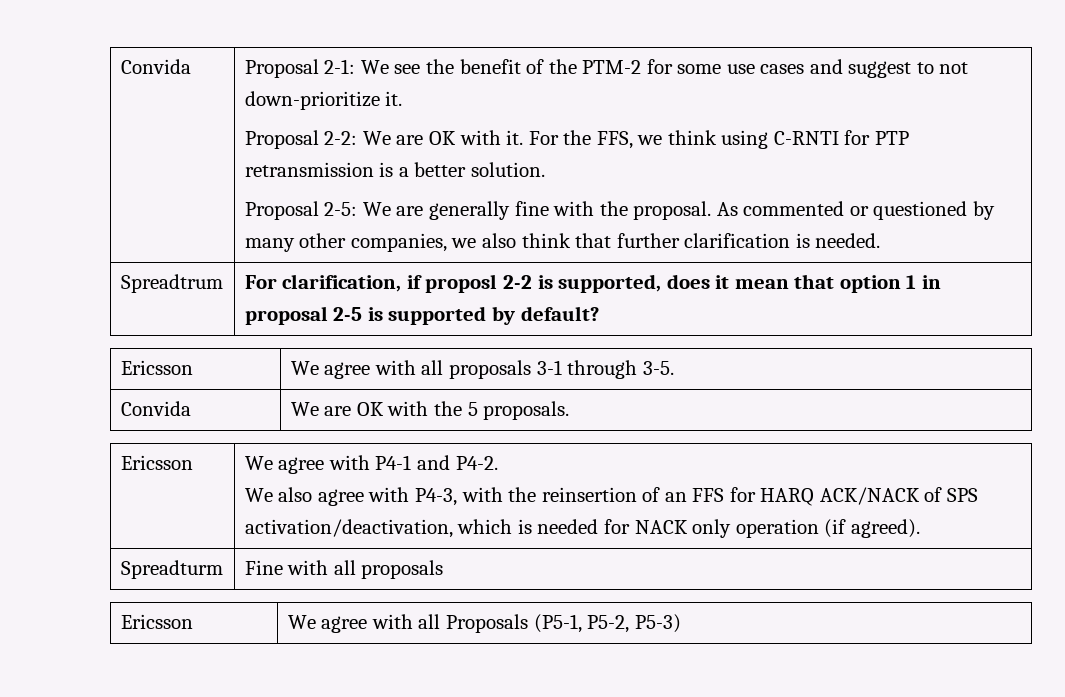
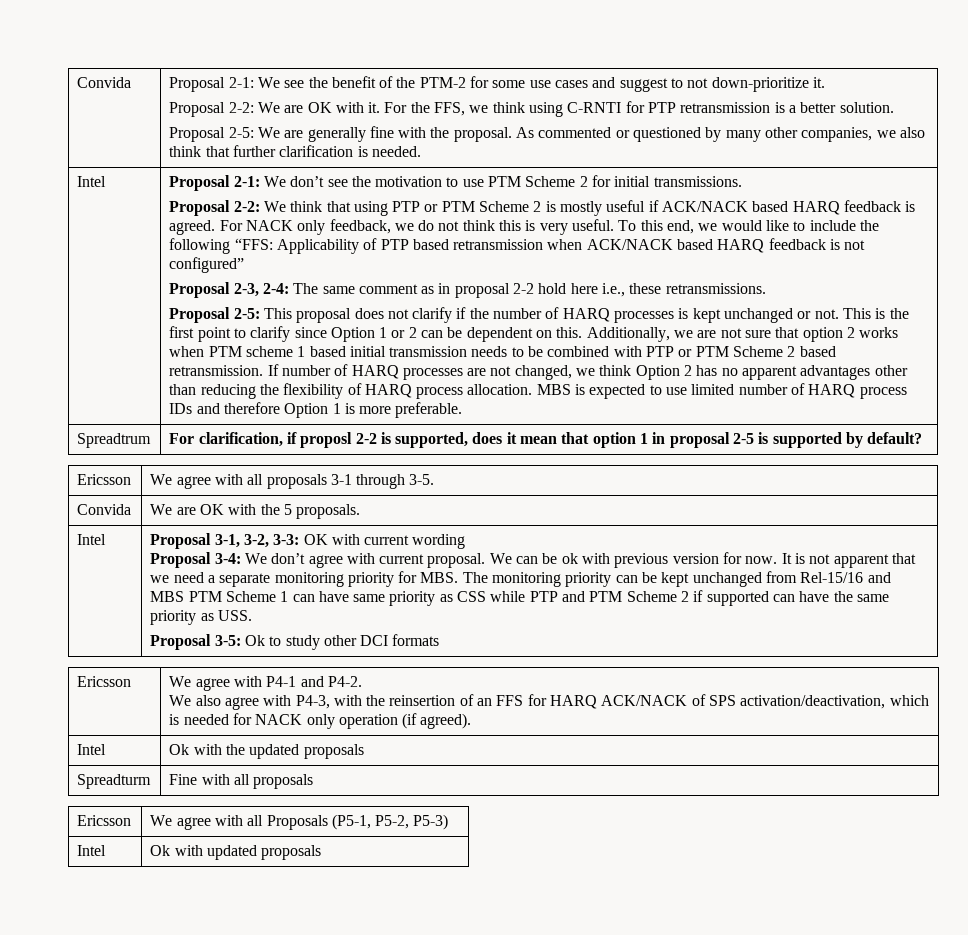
(881, 240) none -> [77,176,107,187] [169,175,742,191] [169,200,916,216] [169,219,879,235] [169,238,866,254] [169,257,245,273] [169,282,766,298] [169,307,909,323] [169,326,899,342] [169,346,836,357] [169,364,908,380] [169,383,907,399] [169,402,463,418] // Intel | Proposal 2-1: We don’t see the motivation to use PTM Scheme 2 for initial transmissions. // Proposal 2-2: We think that using PTP or PTM Scheme 2 is mostly useful if ACK/NACK based HARQ feedback is agreed. For NACK only feedback, we do not think this is very useful. To this end, we would like to include the following “FFS: Applicability of PTP based retransmission when ACK/NACK based HARQ feedback is not configured” // Proposal 2-3, 2-4: The same comment as in proposal 2-2 hold here i.e., these retransmissions. // Proposal 2-5: This proposal does not clarify if the number of HARQ processes is kept unchanged or not. This is the first point to clarify since Option 1 or 2 can be dependent on this. Additionally, we are not sure that option 2 works when PTM scheme 1 based initial transmission needs to be combined with PTP or PTM Scheme 2 based retransmission. If number of HARQ processes are not changed, we think Option 2 has no apparent advantages other than reducing the flexibility of HARQ process allocation. MBS is expected to use limited number of HARQ process IDs and therefore Option 1 is more preferable.
(570, 410) none -> [77,534,107,545] [150,533,466,549] [150,552,916,568] [150,571,891,587] [150,590,889,606] [150,610,252,625] [150,634,440,650] // Intel | Proposal 3-1, 3-2, 3-3: OK with current wording // Proposal 3-4: We don’t agree with current proposal. We can be ok with previous version for now. It is not apparent that we need a separate monitoring priority for MBS. The monitoring priority can be kept unchanged from Rel-15/16 and MBS PTM Scheme 1 can have same priority as CSS while PTP and PTM Scheme 2 if supported can have the same priority as USS. // Proposal 3-5: Ok to study other DCI formats
(920, 528) none -> [77,744,107,755] [169,744,364,759] // Intel | Ok with the updated proposals
(681, 623) none -> [77,845,107,856] [150,845,322,860] // Intel | Ok with updated proposals

